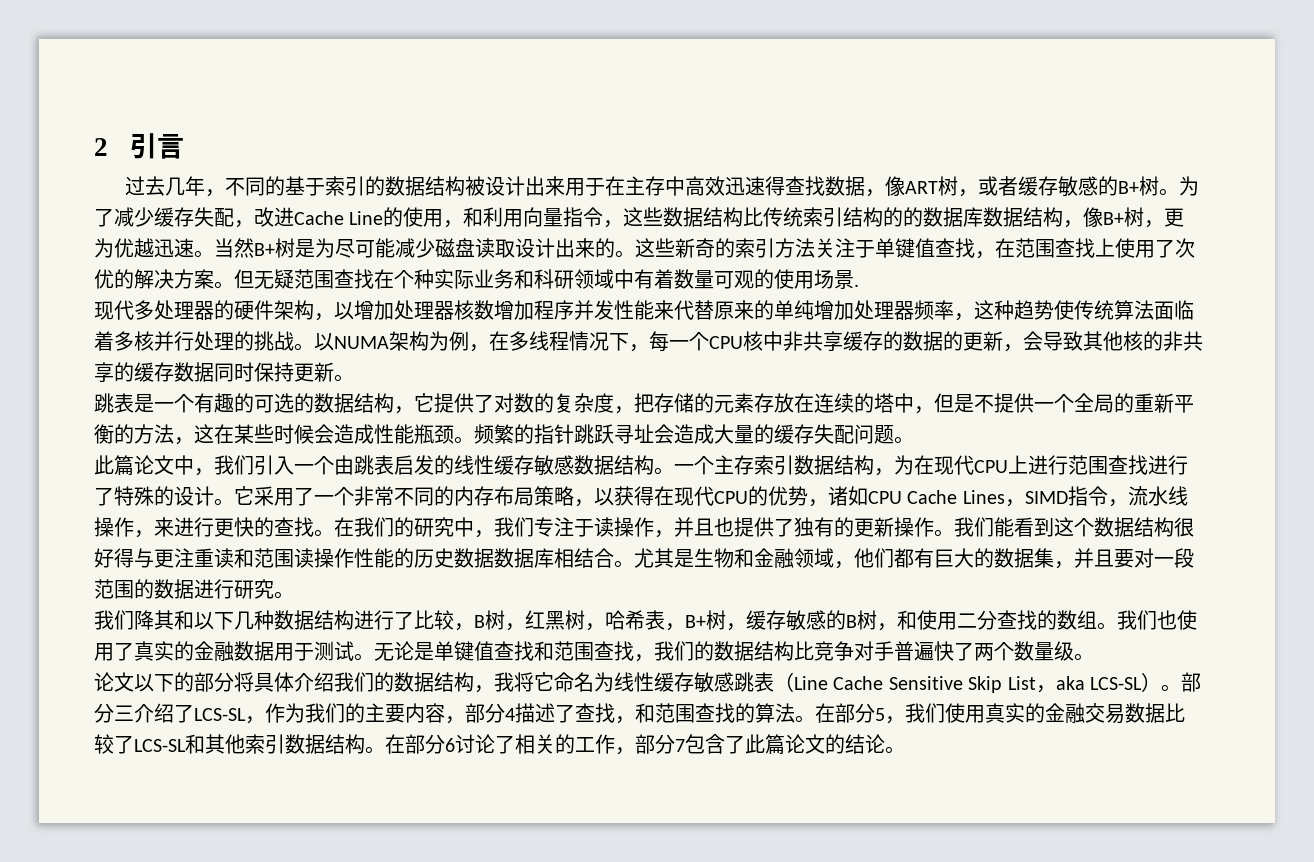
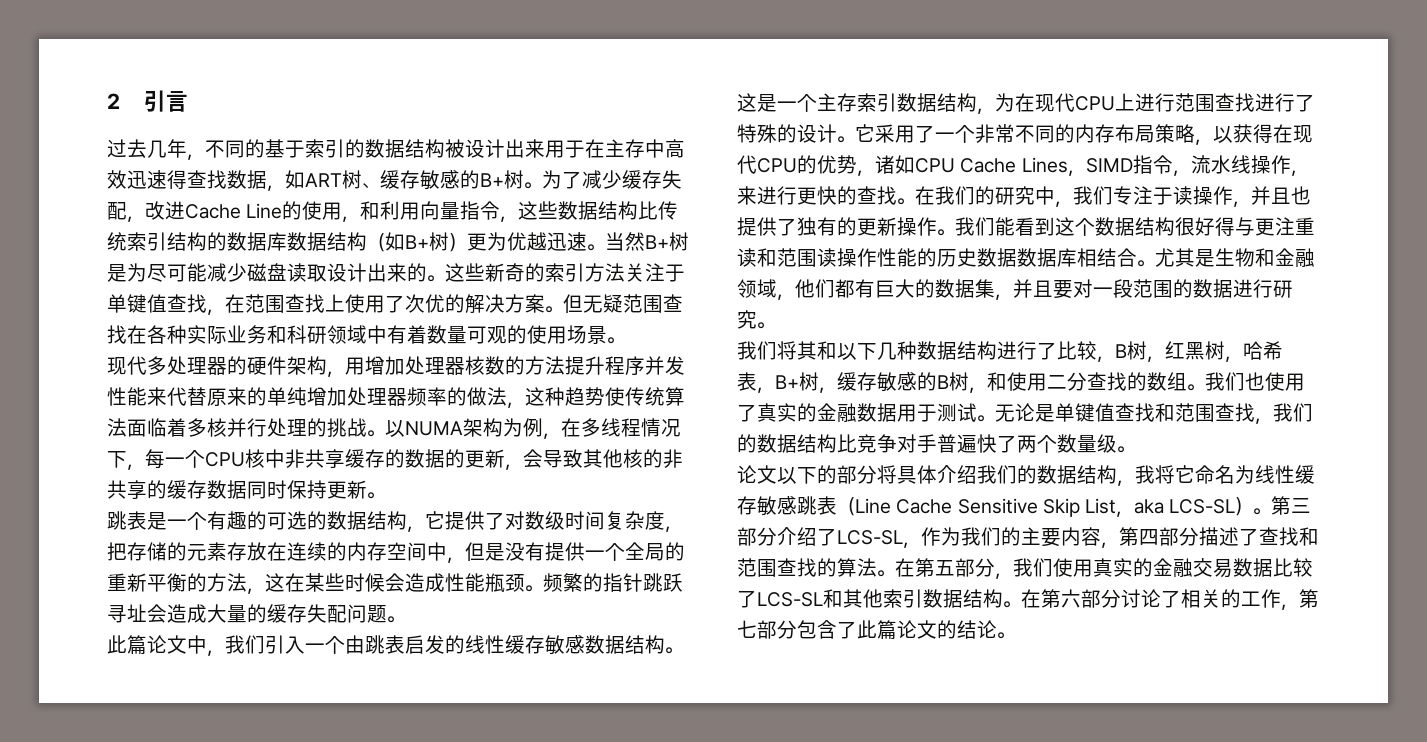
[885,176,1019,197] 像ART树，或者 -> [285,170,380,189] 如ART树、
[903,207,924,227] 的 -> (227, 241) none
[1063,207,1165,228] ，像B+树， -> [367,232,467,252] （如B+树）
[394,270,414,289] 个 -> [147,325,167,344] 各
[854,284,859,287] . -> [607,337,625,344] 。
[334,302,354,320] 以 -> [345,357,365,375] 用
[494,300,534,320] 增加 -> [505,356,605,375] 的方法提升
(954, 310) none -> [447,387,507,406] 的做法
[534,393,554,413] 的 -> [545,511,605,530] 级时间
[874,393,894,413] 塔 -> [347,542,427,561] 内存空间
[974,395,994,413] 不 -> [505,542,545,561] 没有
(674, 471) none -> [737,93,777,112] 这是
[134,610,154,630] 降 -> [777,341,797,360] 将
[1181,672,1201,692] [94,703,134,723] 部分三 -> [1271,496,1312,515] [737,527,777,546] 第三部分
[465,703,515,723] 部分4 -> [1119,527,1199,546] 第四部分
[615,716,635,724] ， -> (1299, 536) none
[835,703,885,723] 部分5 -> [915,558,995,577] 第五部分
[405,734,455,754] 部分6 -> [1041,589,1121,608] 第六部分
[635,734,685,754] 部分7 -> [1299,589,1319,608] [737,620,797,639] 第七部分

